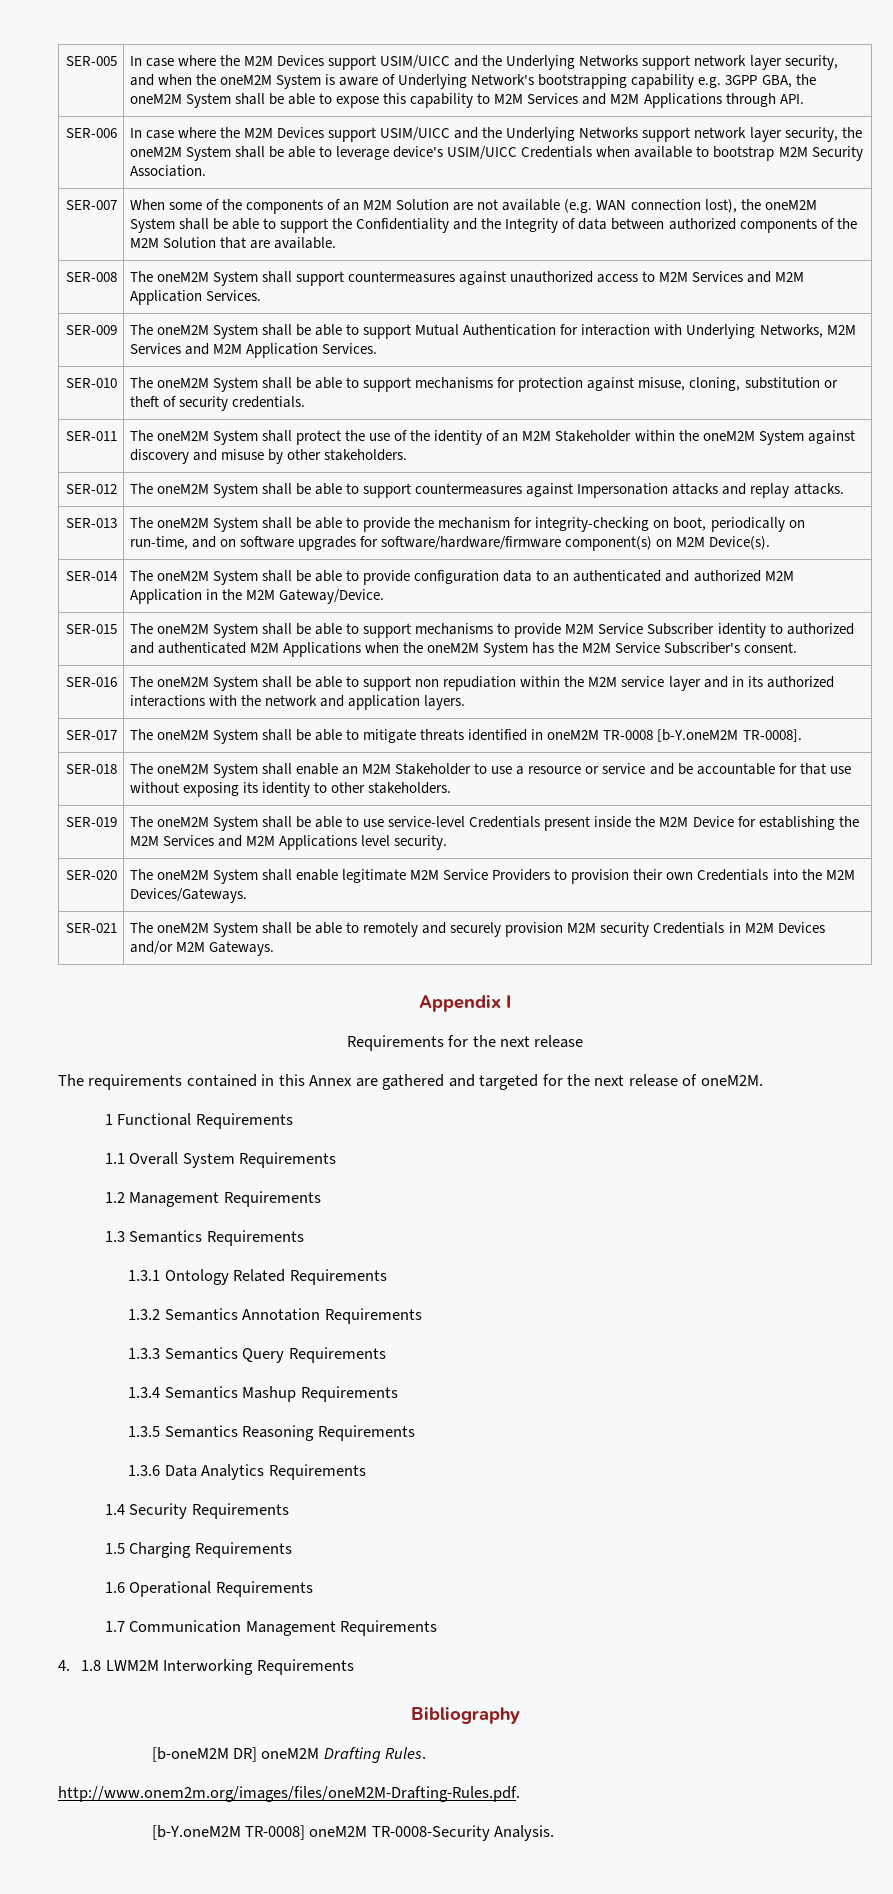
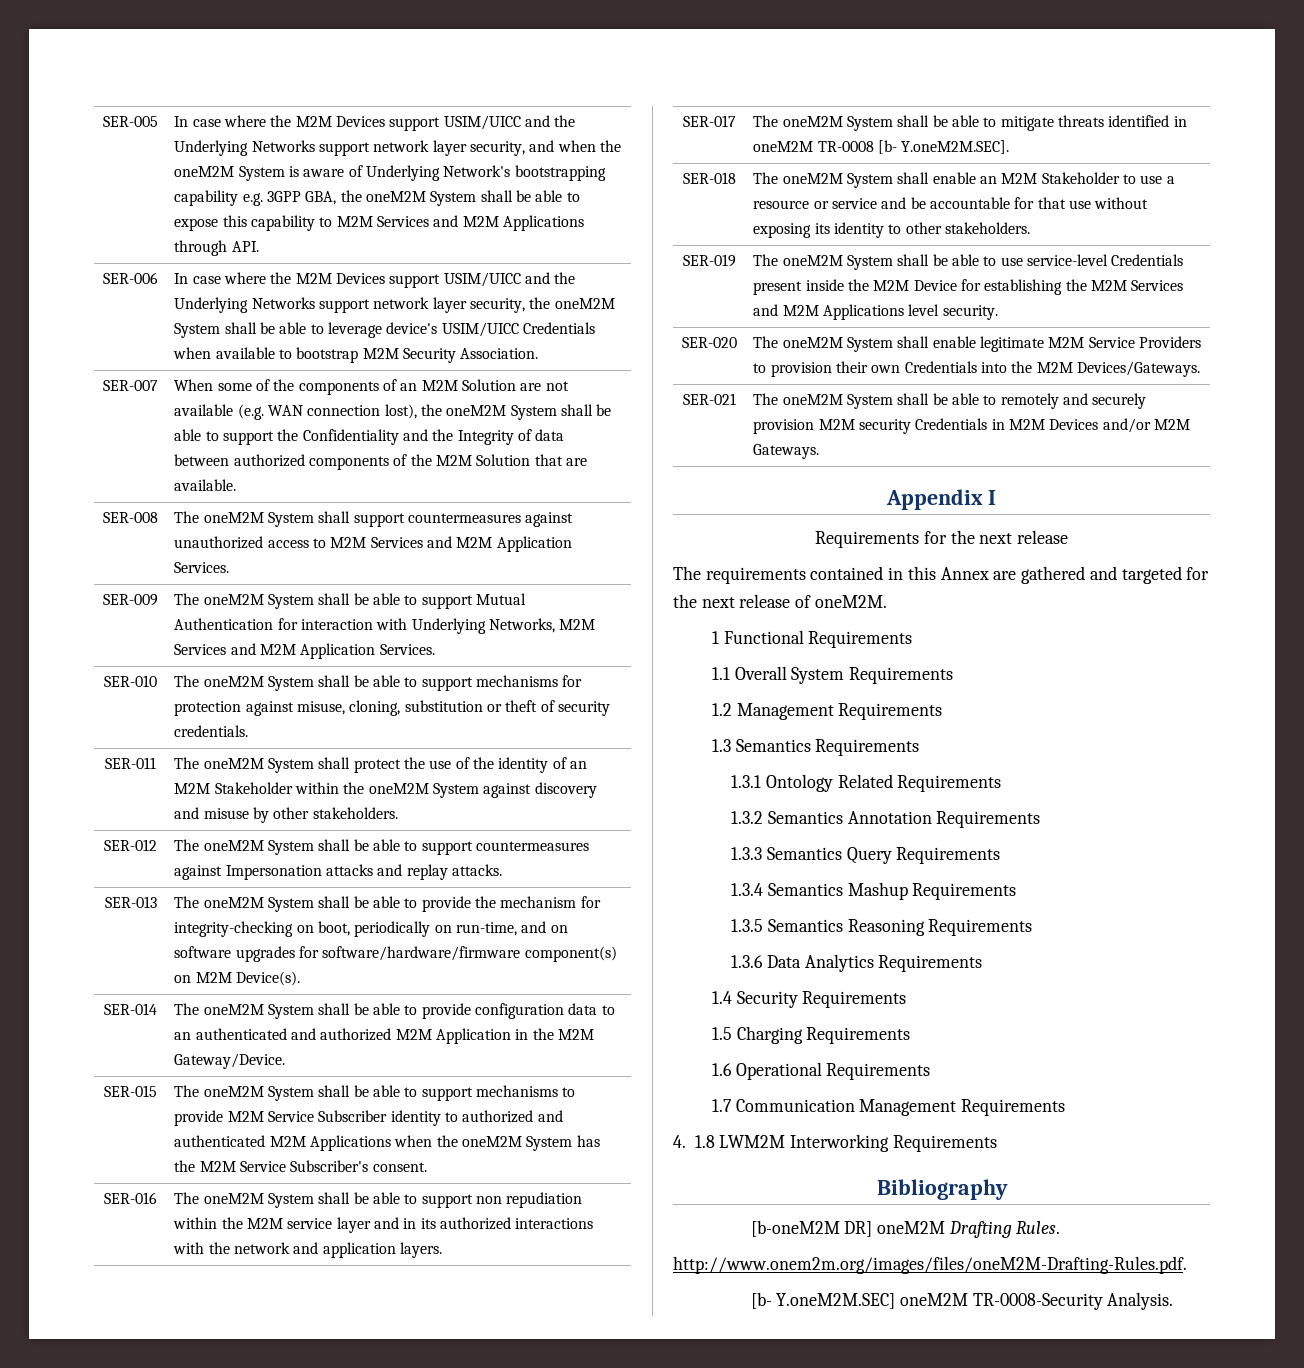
[657,729,802,742] [b-Y.oneM2M TR-0008]. -> [878,140,1010,154] [b- Y.oneM2M.SEC].
[151,1825,306,1840] [b-Y.oneM2M TR-0008] -> [750,1292,896,1309] [b- Y.oneM2M.SEC]

